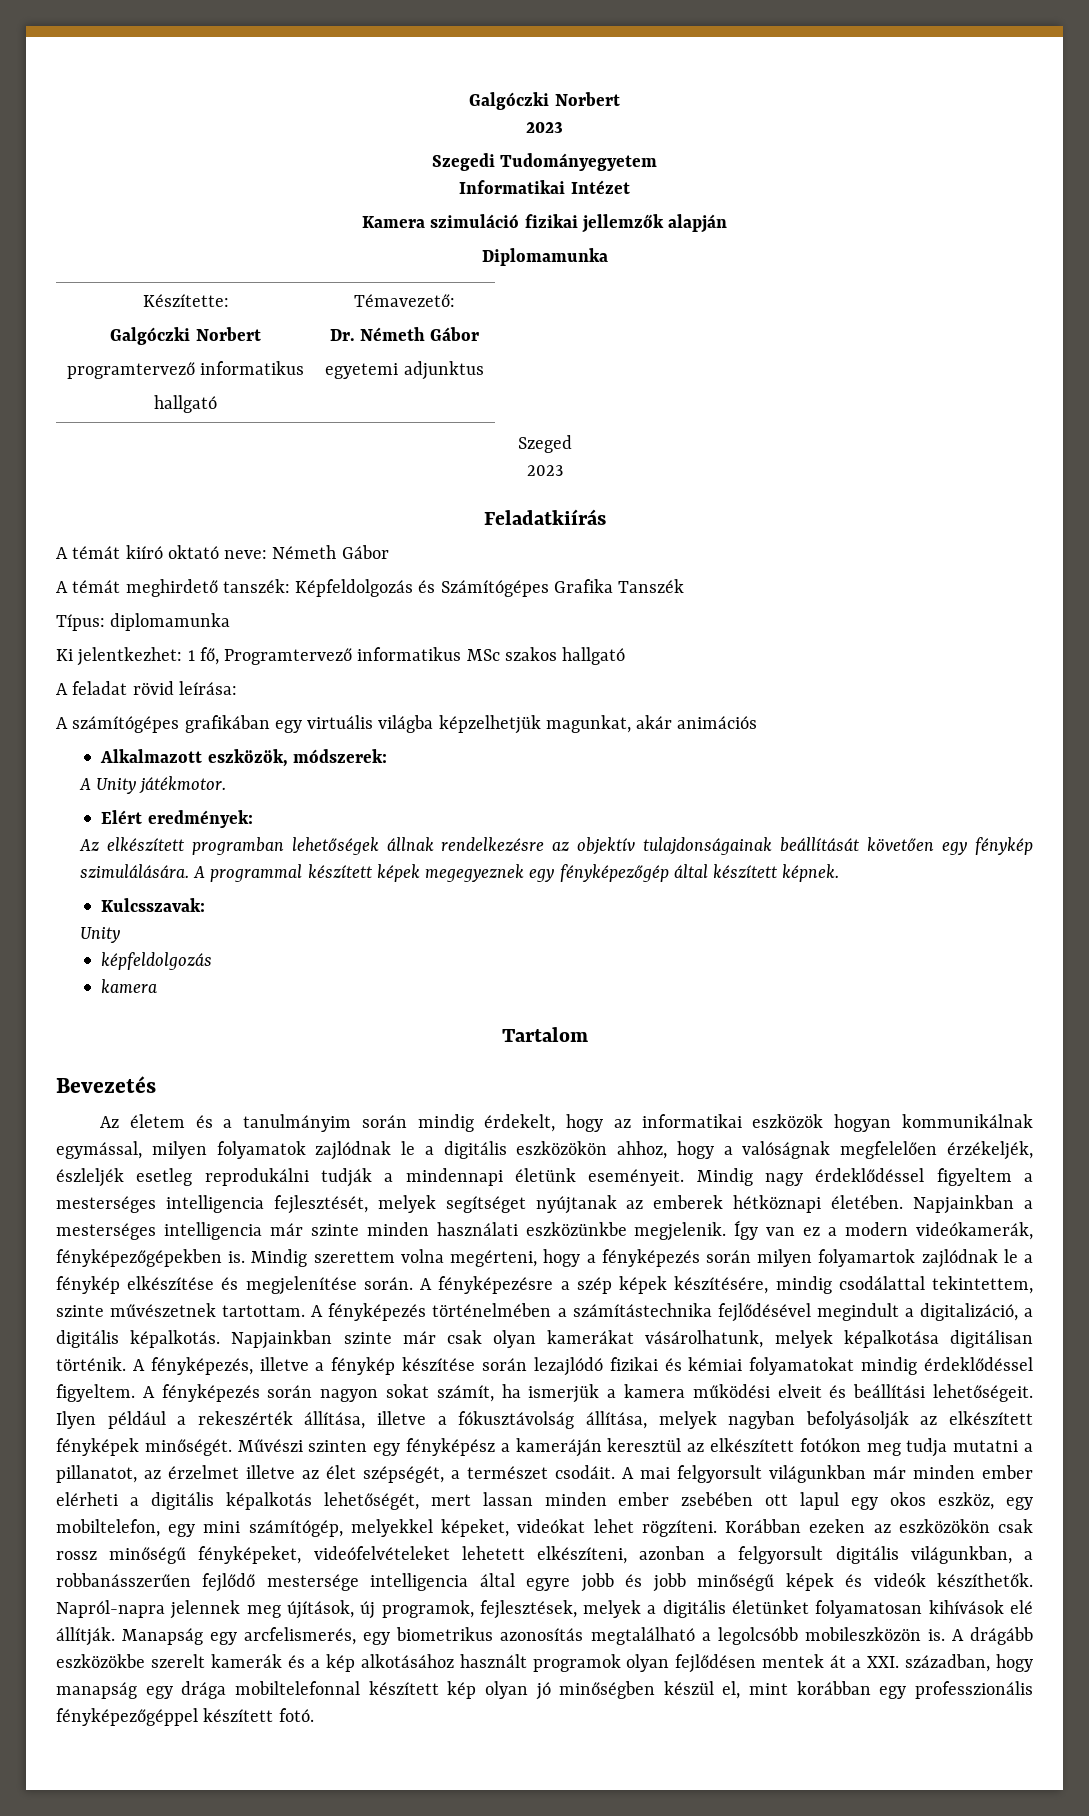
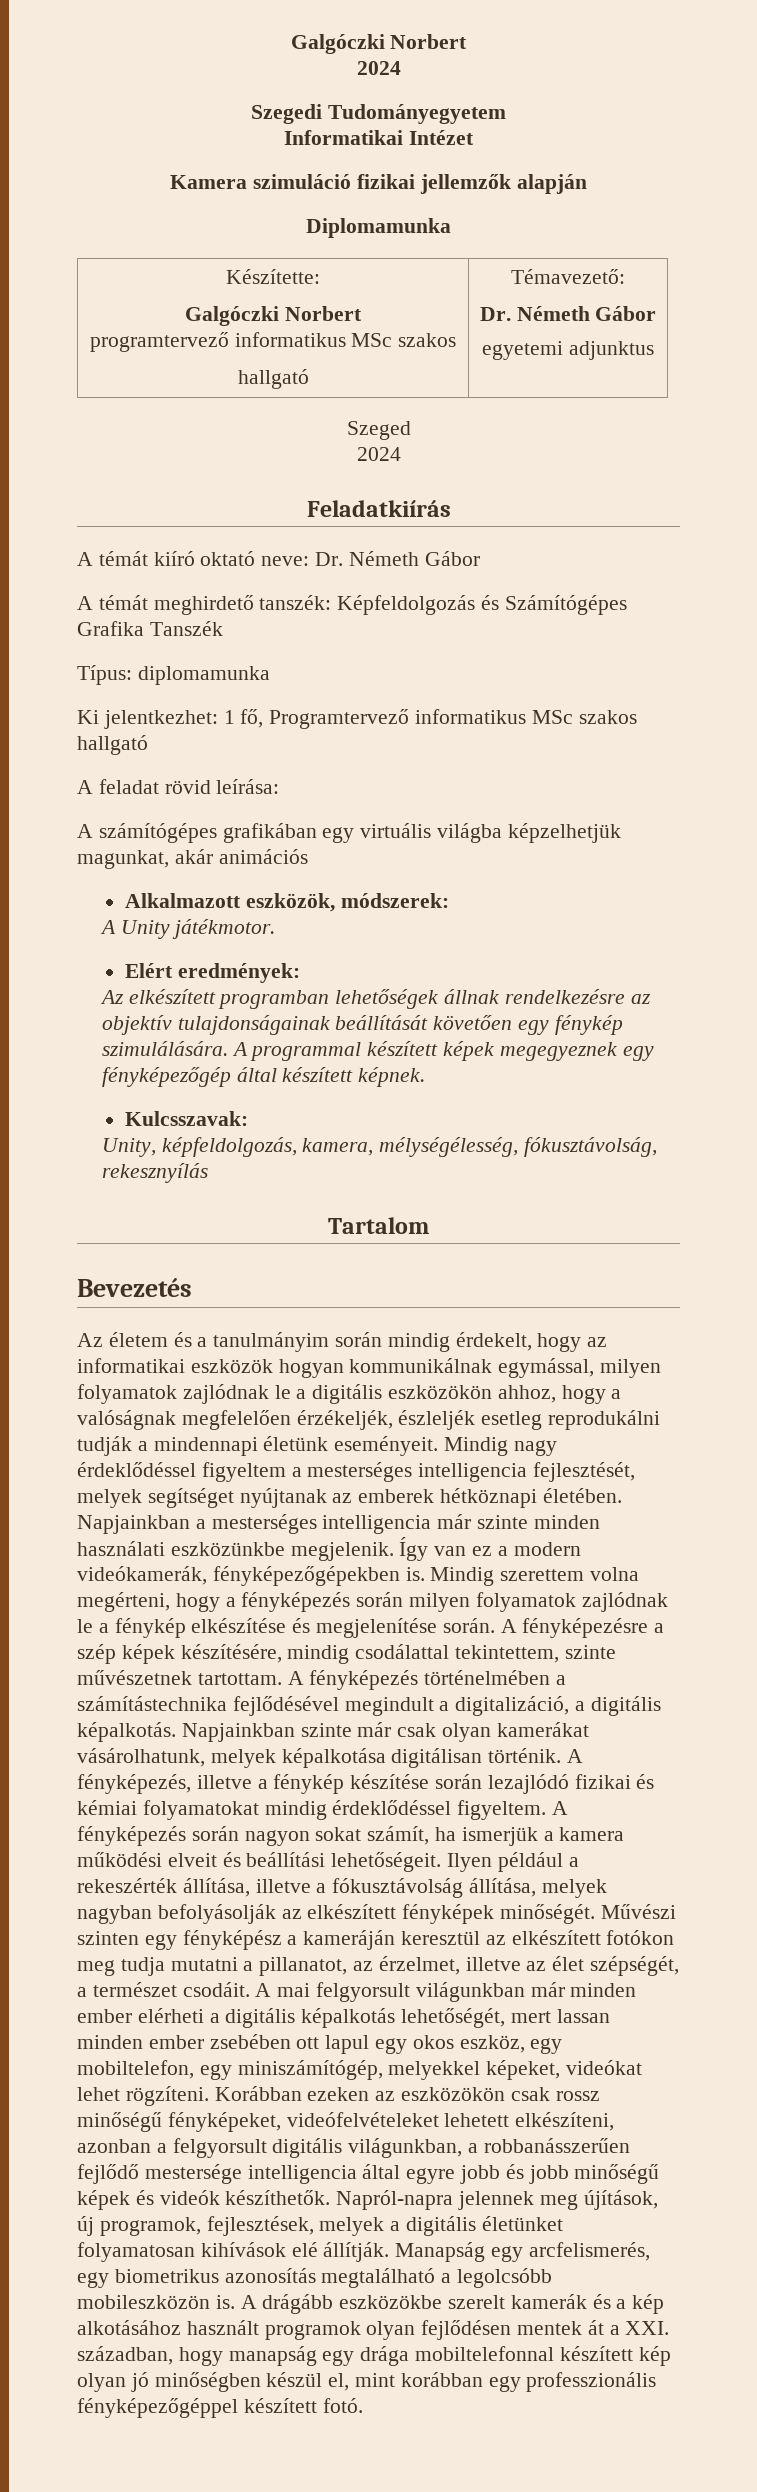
[469,92,620,110] [526,122,563,133] Galgóczki Norbert // 2023 -> [290,34,468,54] [356,61,401,75] Galgóczki Norbert // 2024
(305, 368) none -> [351,333,457,347] MSc szakos
[526,465,563,476] 2023 -> [356,447,401,461] 2024
(268, 554) none -> [315,552,344,566] Dr.
[79,927,120,943] [101,952,213,970] [101,979,158,993] Unity // képfeldolgozás // kamera -> [101,1137,657,1157] [101,1163,208,1183] Unity, képfeldolgozás, kamera, mélységélesség, fókusztávolság, rekesznyílás
[818,1249,916,1267] folyamartok -> [475,1592,576,1612] folyamatok
[168,1465,239,1479] érzelmet -> [378,1956,460,1975] érzelmet,
[203,1520,343,1537] mini számítógép, -> [237,2060,383,2080] miniszámítógép,

